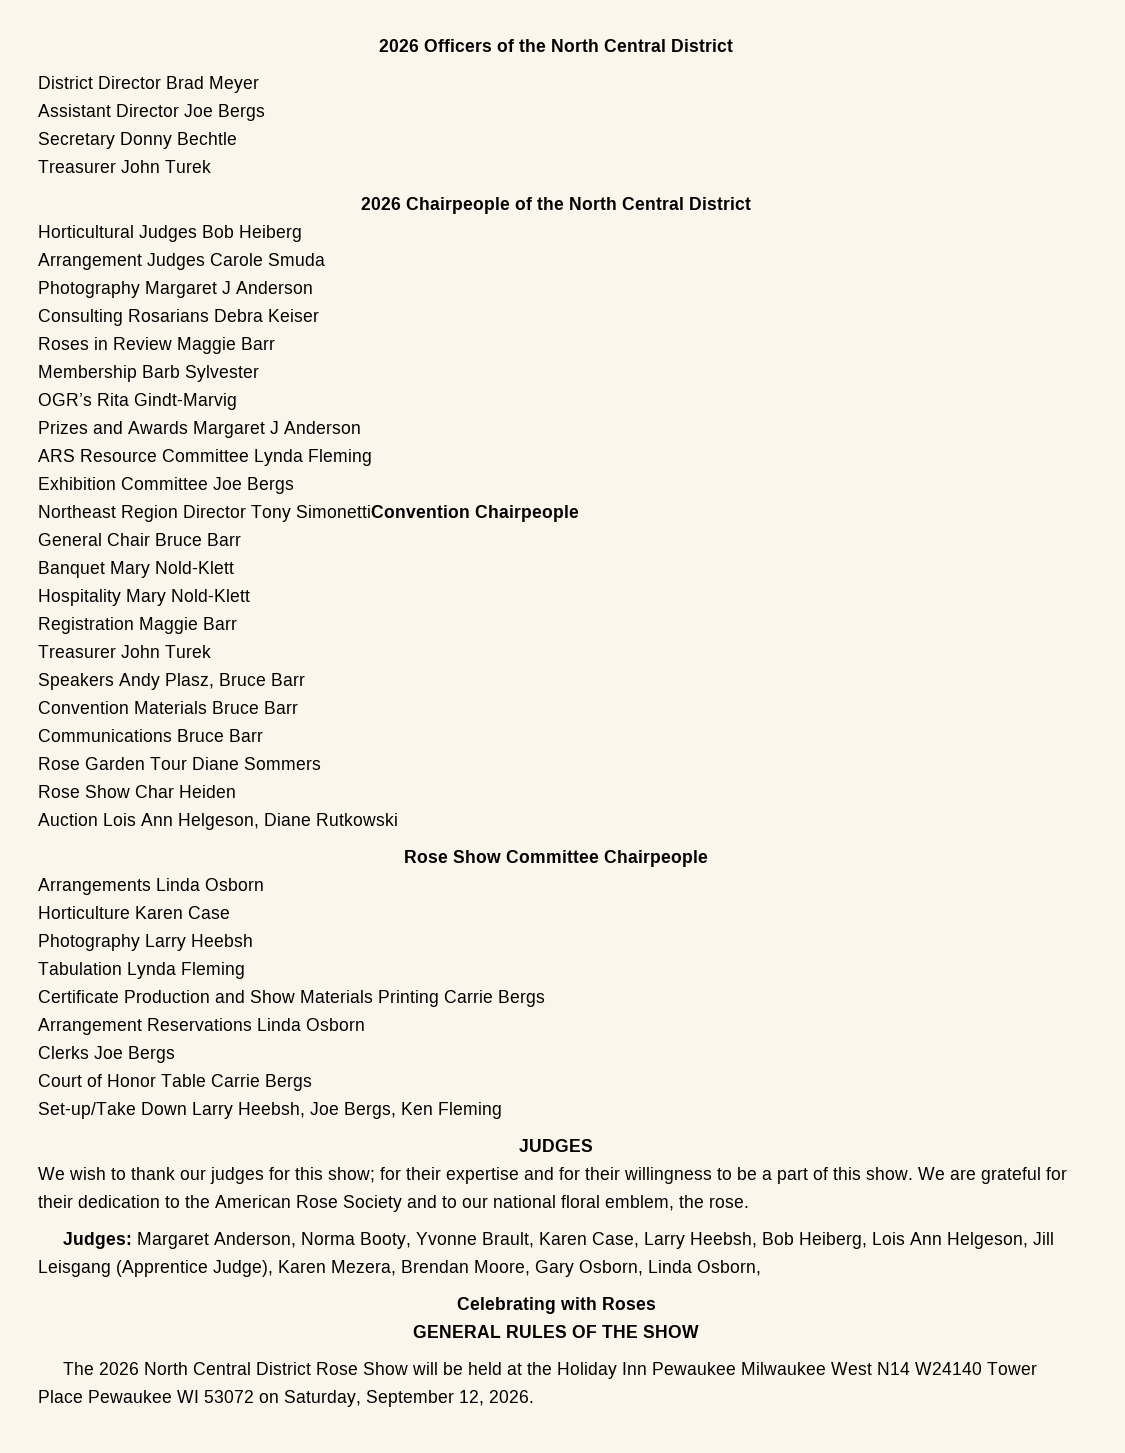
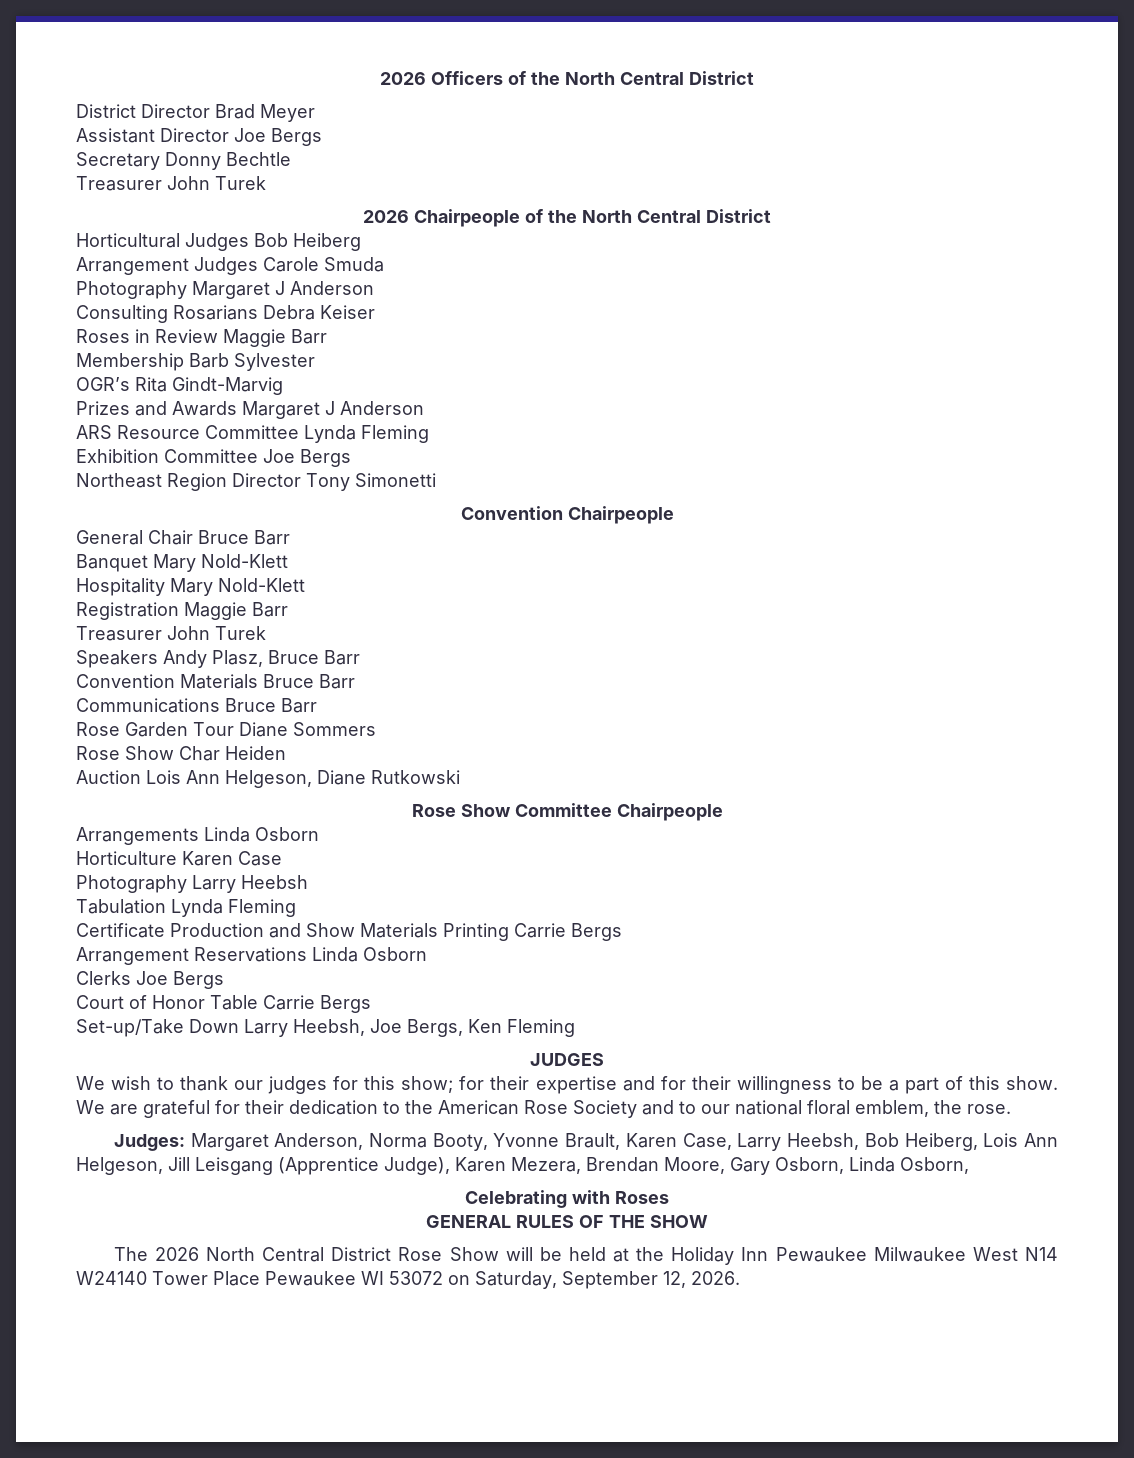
[296,505,470,518] SimonettiConvention -> [355,473,436,487] [460,506,563,520] Simonetti // Convention

